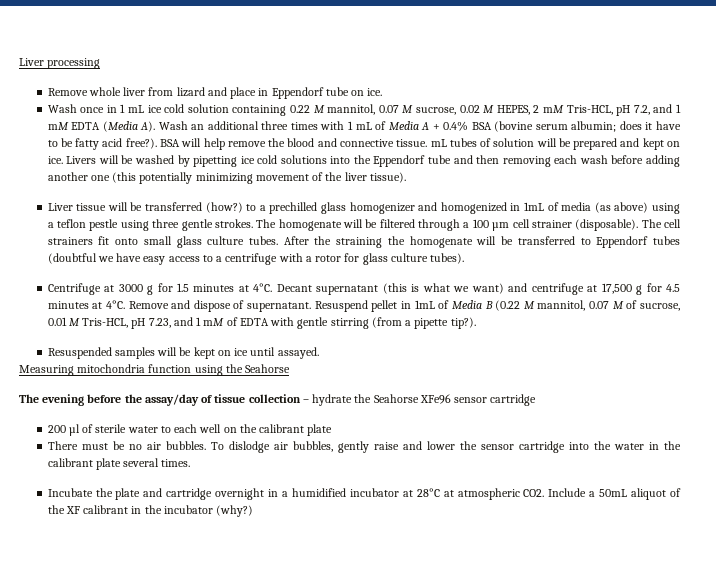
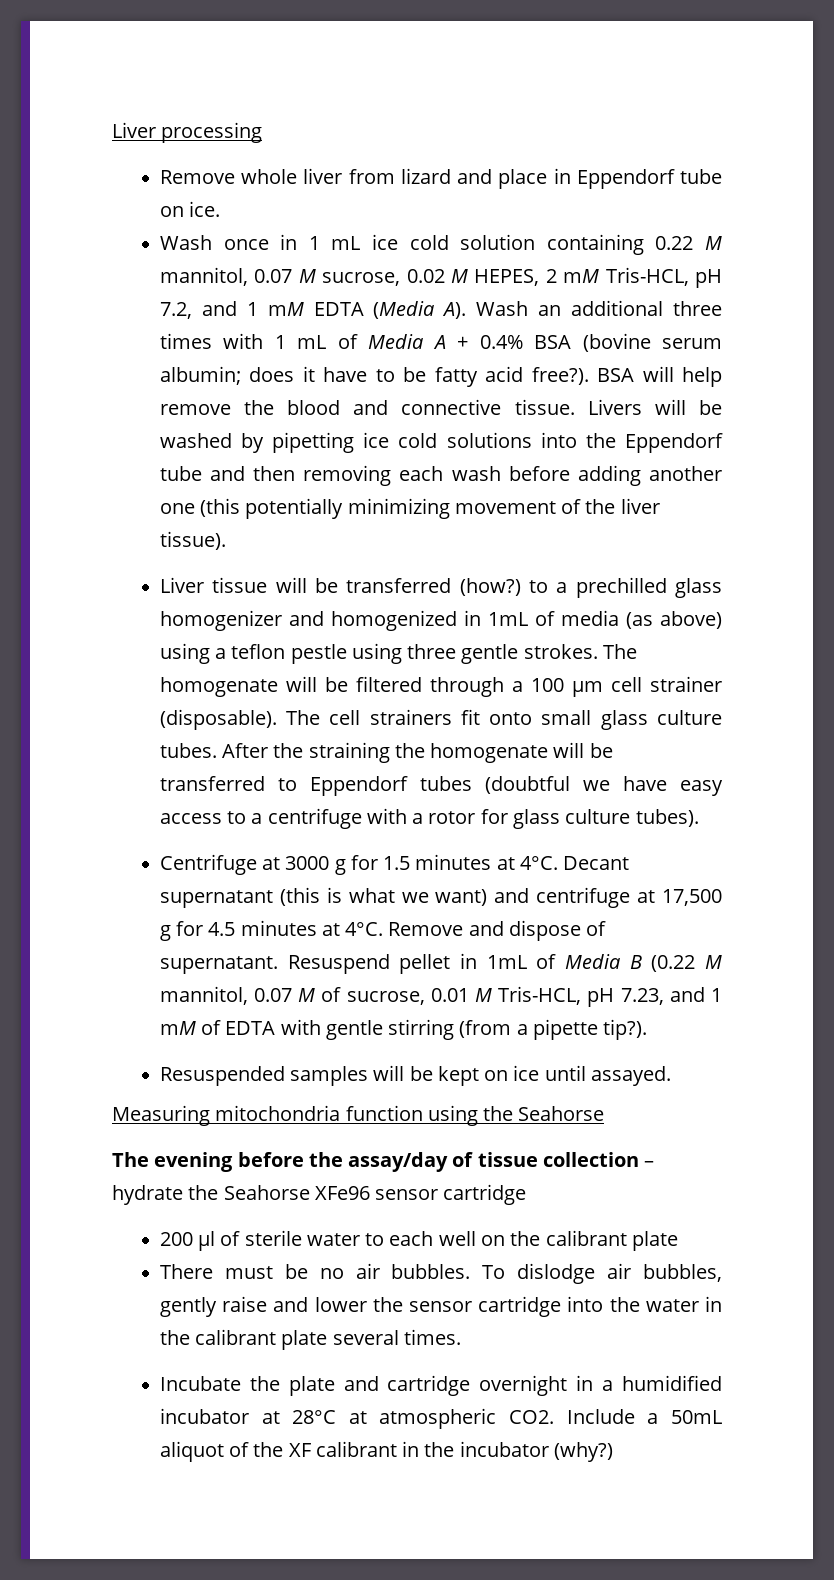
[430,138,680,150] [47,156,63,164] mL tubes of solution will be prepared and kept on ice. -> (575, 407) none

